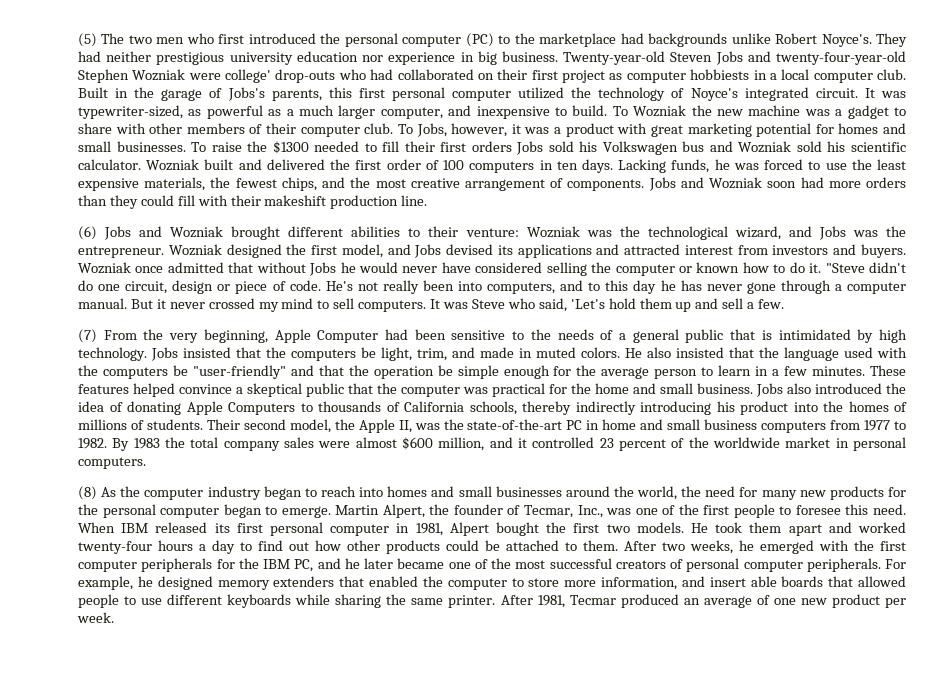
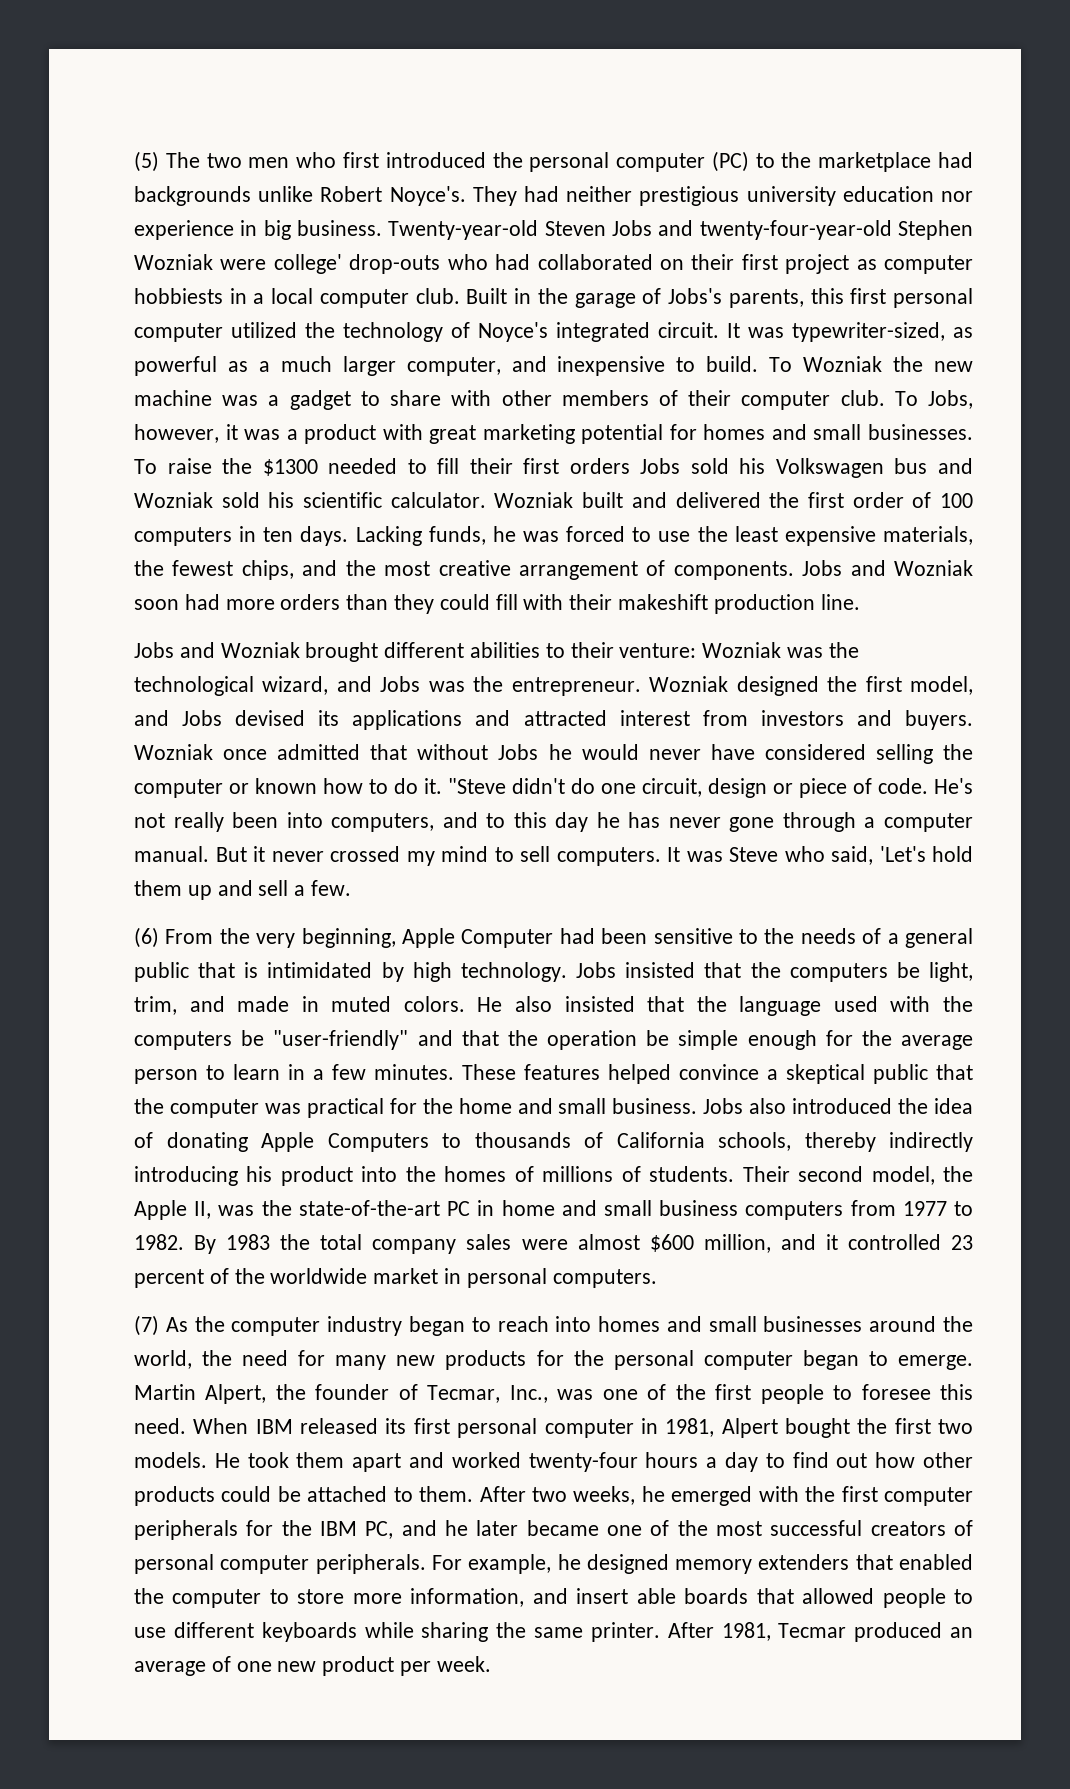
[78,226,97,240] (6) -> (860, 602) none
[78,329,97,343] (7) -> [134,927,159,948] (6)
[78,486,97,500] (8) -> [134,1315,159,1336] (7)

